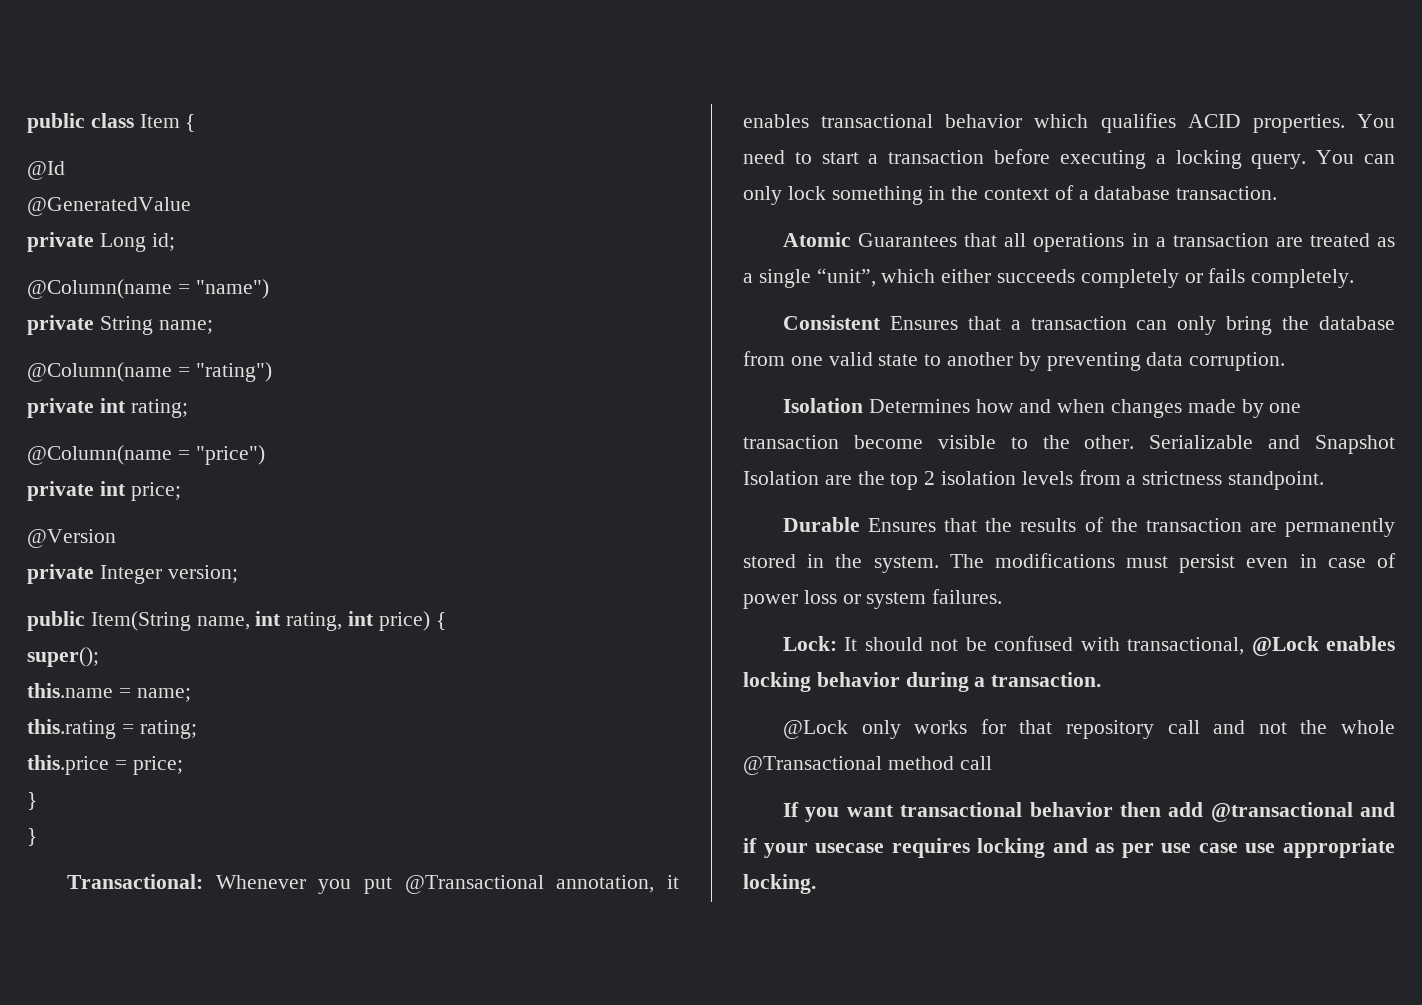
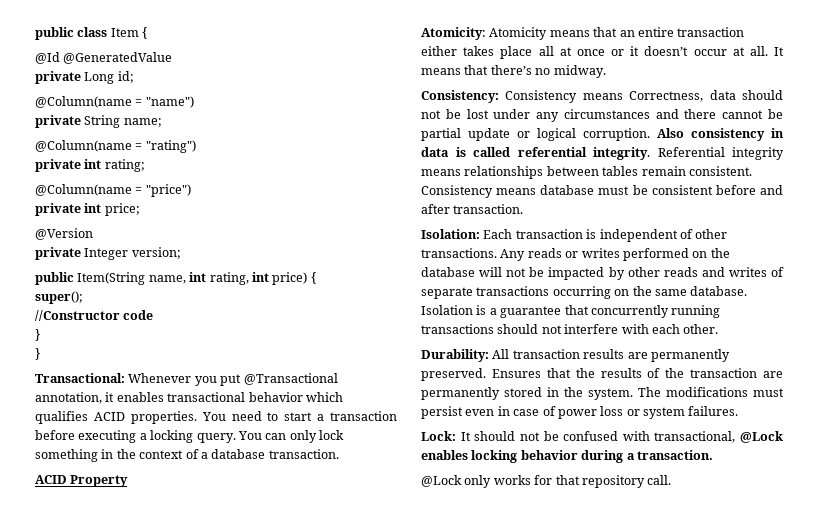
(65, 170) // -> (60, 58) none
[27,683,191,702] [27,719,197,739] [27,755,183,775] this.name = name; // this.rating = rating; // this.price = price; -> [35,310,154,321] //Constructor code
[782,232,1395,252] [743,268,1355,288] [782,315,1395,335] [743,351,1286,371] [782,398,1302,418] [743,435,1395,454] [743,470,1325,490] [782,517,860,532] Atomic Guarantees that all operations in a transaction are treated as a single “unit”, which either succeeds completely or fails completely. // Consistent Ensures that a transaction can only bring the database from one valid state to another by preventing data corruption. // Isolation Determines how and when changes made by one transaction become visible to the other. Serializable and Snapshot Isolation are the top 2 isolation levels from a strictness standpoint. // Durable -> [35,475,129,487] [421,27,745,40] [421,46,784,59] [421,65,606,78] [421,90,783,103] [421,109,783,122] [421,128,784,141] [421,147,784,160] [421,166,752,179] [421,185,783,198] [421,204,524,214] [421,229,728,242] [421,248,730,261] [421,267,784,280] [421,286,748,299] [421,305,721,318] [421,324,719,334] [421,349,730,362] [421,368,486,381] ACID Property // Atomicity: Atomicity means that an entire transaction either takes place all at once or it doesn’t occur at all. It means that there’s no midway. // Consistency: Consistency means Correctness, data should not be lost under any circumstances and there cannot be partial update or logical corruption. Also consistency in data is called referential integrity. Referential integrity means relationships between tables remain consistent. Consistency means database must be consistent before and after transaction. // Isolation: Each transaction is independent of other transactions. Any reads or writes performed on the database will not be impacted by other reads and writes of separate transactions occurring on the same database. Isolation is a guarantee that concurrently running transactions should not interfere with each other. // Durability: All transaction results are permanently preserved.
[1167,720,1396,734] [743,756,992,775] [782,802,1395,822] [743,838,1395,858] [743,874,816,894] call and not the whole @Transactional method call // If you want transactional behavior then add @transactional and if your usecase requires locking and as per use case use appropriate locking. -> [647,475,672,485] call.

